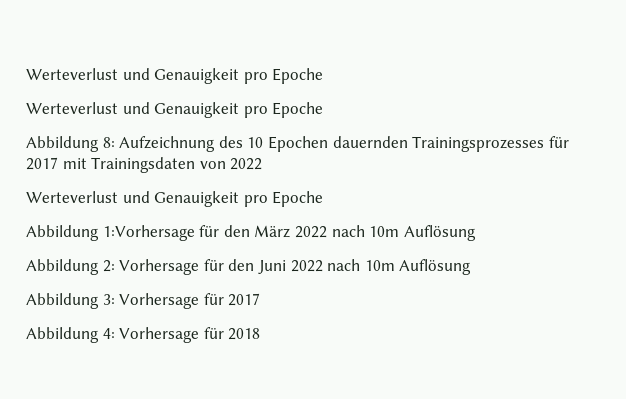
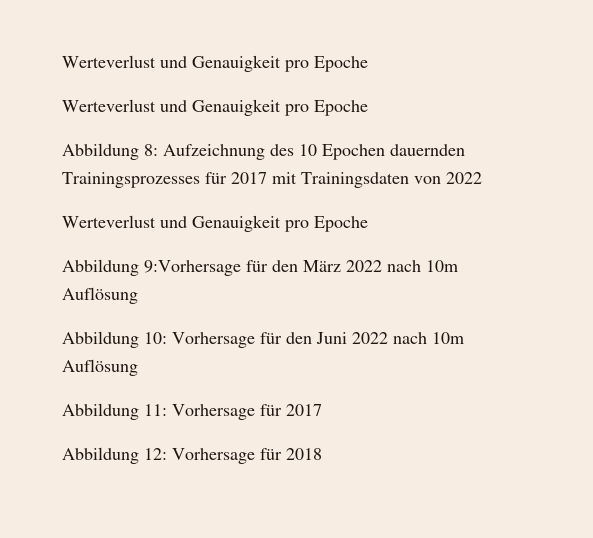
[102,225,195,241] 1:Vorhersage -> [144,260,241,276] 9:Vorhersage
[102,260,115,272] 2: -> [144,332,167,344] 10:
[102,294,115,305] 3: -> [144,404,167,416] 11:
[102,328,115,339] 4: -> [144,448,167,460] 12:

